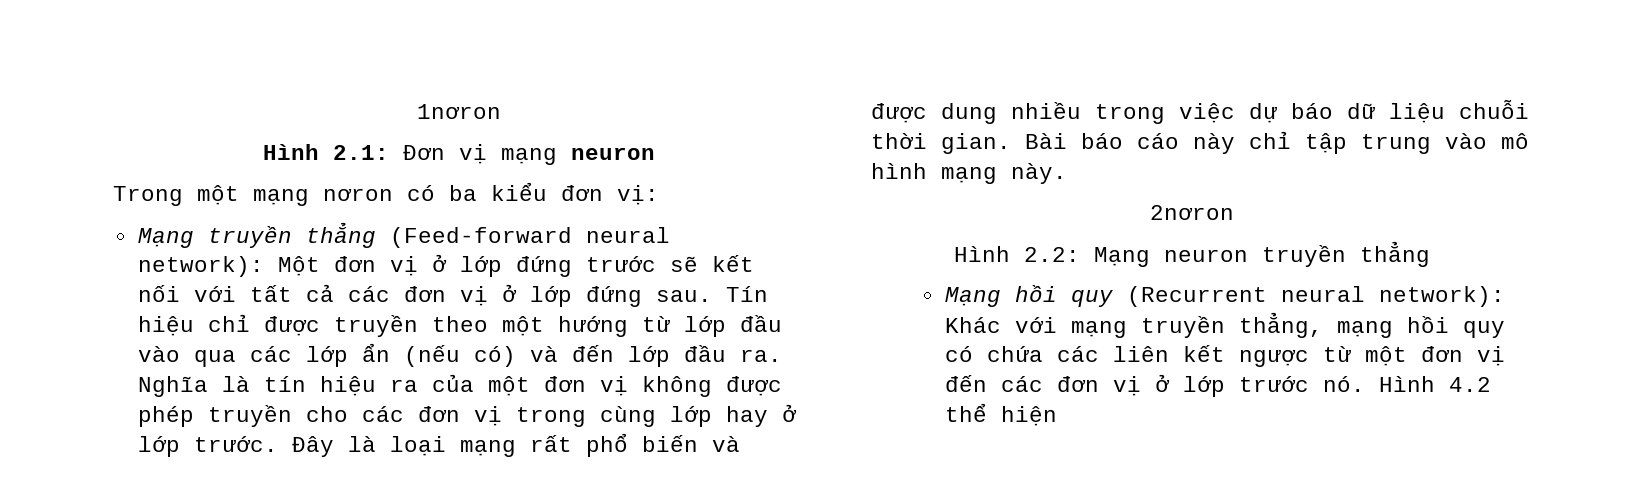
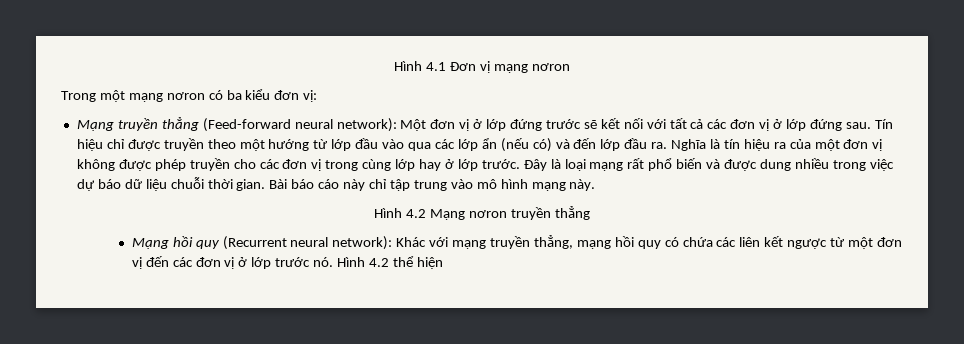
[416,104,501,119] [262,144,389,160] 1nơron // Hình 2.1: -> [394,61,447,71] Hình 4.1
[570,147,655,160] neuron -> [531,63,570,71] nơron
[1149,205,1234,220] [953,246,1248,267] // 2nơron // Hình 2.2: Mạng neuron -> [374,208,507,220] // Hình 4.2 Mạng nơron

